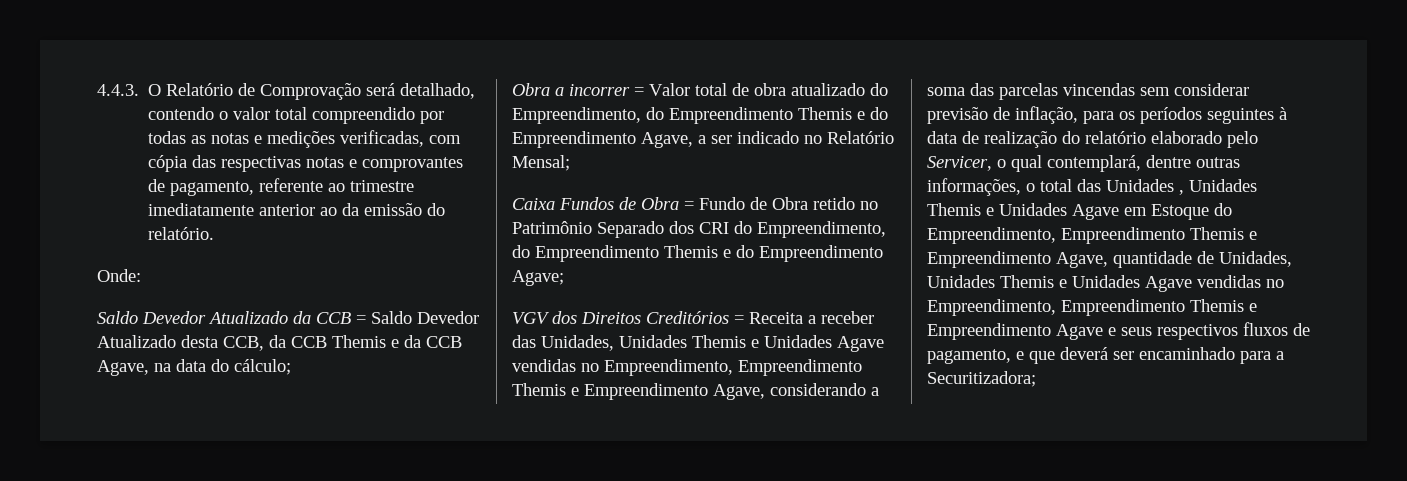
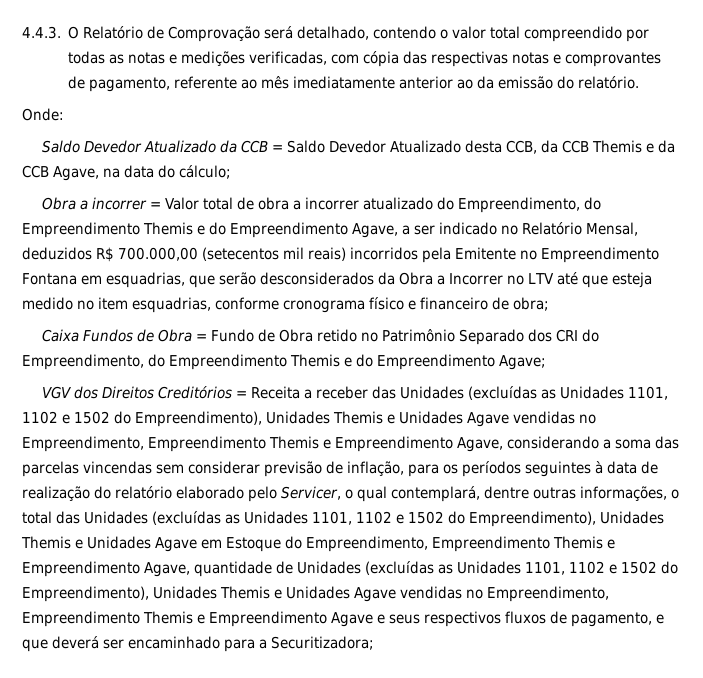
[350,180,415,192] trimestre -> [261,76,290,89] mês
(786, 89) none -> [293,197,360,210] a incorrer
[512,155,570,171] Mensal; -> [586,222,638,236] [22,247,659,263] [22,272,652,288] [22,297,549,313] Mensal, deduzidos R$ 700.000,00 (setecentos mil reais) incorridos pela Emitente no Empreendimento Fontana em esquadrias, que serão desconsiderados da Obra a Incorrer no LTV até que esteja medido no item esquadrias, conforme cronograma físico e financeiro de obra;
[541,335,614,351] Unidades, -> [399,386,668,400] [22,411,262,427] Unidades (excluídas as Unidades 1101, 1102 e 1502 do Empreendimento),
[1179,190,1184,195] , -> [152,511,596,527] (excluídas as Unidades 1101, 1102 e 1502 do Empreendimento),
[1219,251,1292,267] Unidades, -> [297,561,678,575] [22,586,149,602] Unidades (excluídas as Unidades 1101, 1102 e 1502 do Empreendimento),

